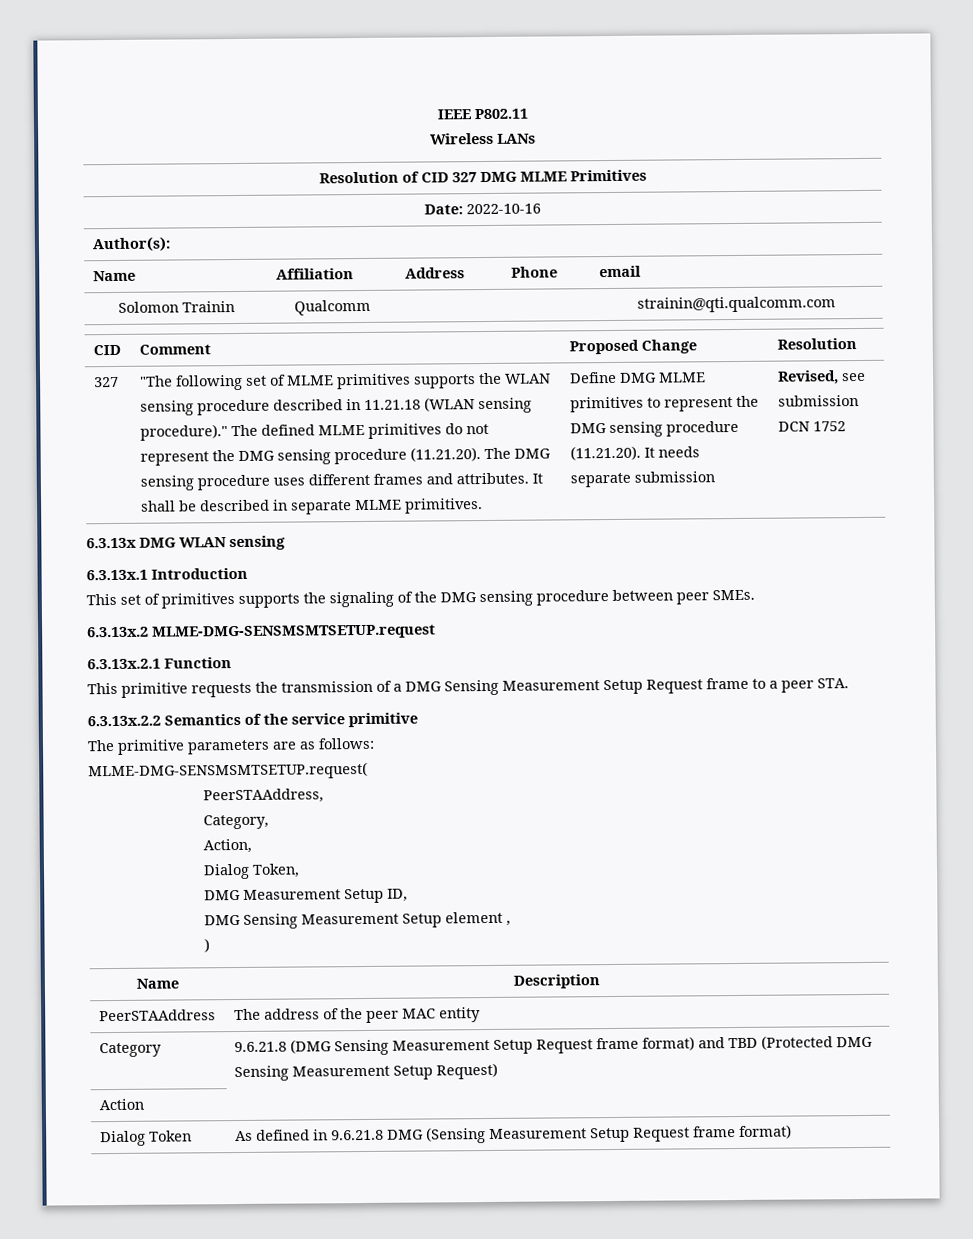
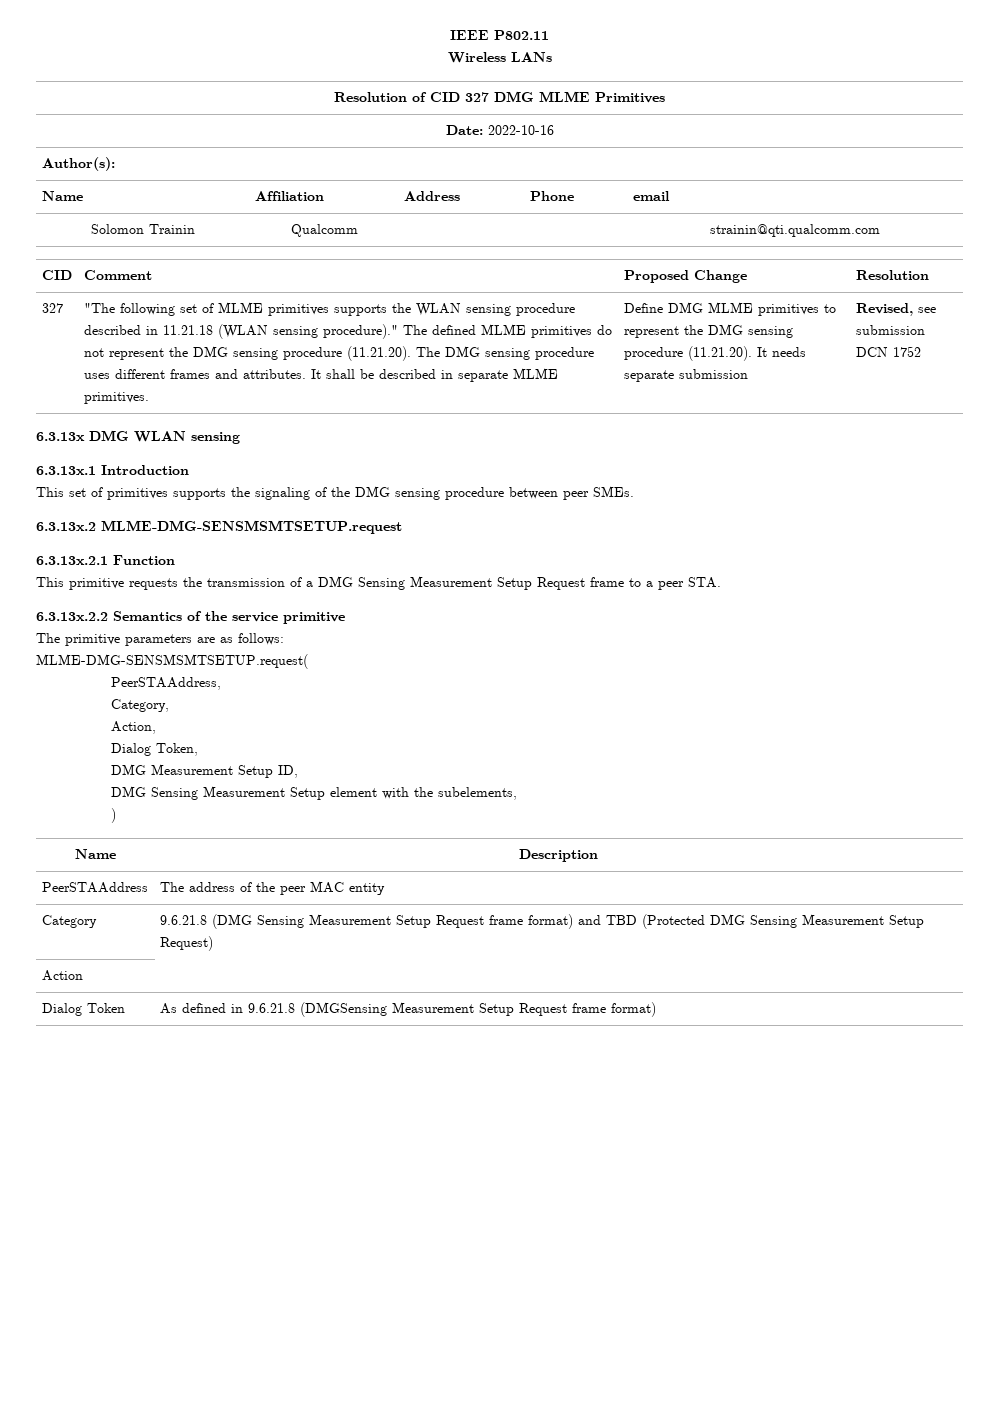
[505,920,511,926] , -> [382,787,518,800] with the subelements,
[387,1127,487,1144] DMG (Sensing -> [299,1002,387,1017] (DMGSensing

